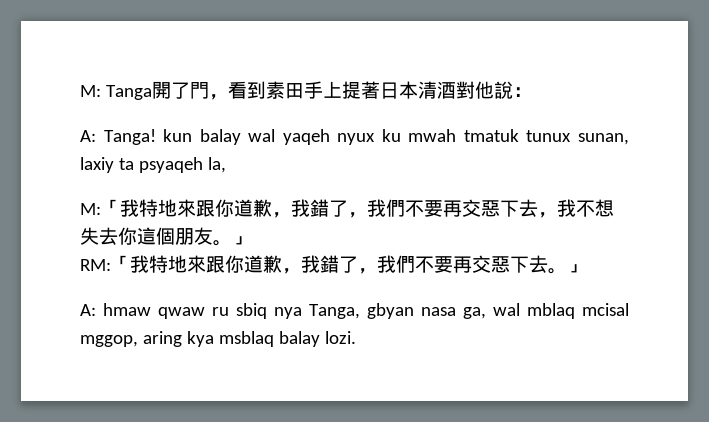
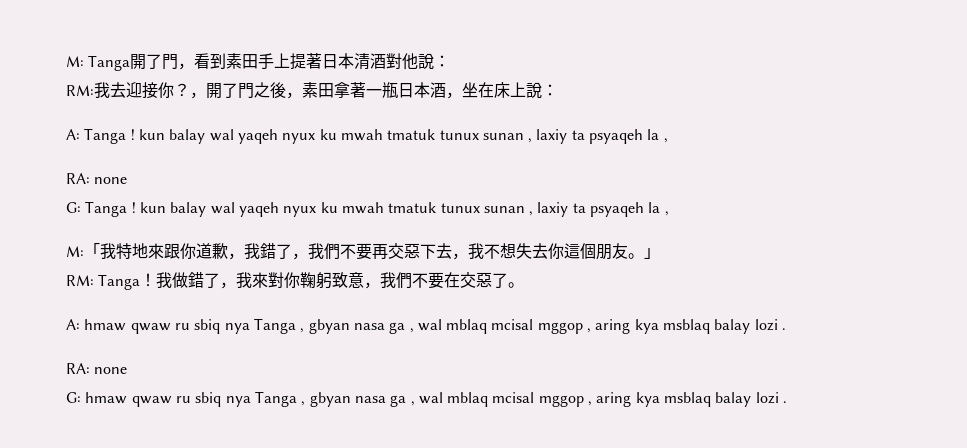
[80,129,630,145] [80,157,226,173] // A: Tanga! kun balay wal yaqeh nyux ku mwah tmatuk tunux sunan, laxiy ta psyaqeh la, -> [66,82,558,99] [66,128,668,144] [66,173,128,184] [66,201,669,217] // RM:我去迎接你？，開了門之後，素田拿著一瓶日本酒，坐在床上說： // A: Tanga ! kun balay wal yaqeh nyux ku mwah tmatuk tunux sunan , laxiy ta psyaqeh la , // RA: none // G: Tanga ! kun balay wal yaqeh nyux ku mwah tmatuk tunux sunan , laxiy ta psyaqeh la ,
[111,255,586,274] 「我特地來跟你道歉，我錯了，我們不要再交惡下去。」 -> [98,272,525,290] Tanga！我做錯了，我來對你鞠躬致意，我們不要在交惡了。
[309,303,629,319] [80,331,356,347] Tanga, gbyan nasa ga, wal mblaq mcisal mggop, aring kya msblaq balay lozi. -> [253,318,787,334] [66,363,128,374] [66,391,788,407] Tanga , gbyan nasa ga , wal mblaq mcisal mggop , aring kya msblaq balay lozi . // RA: none // G: hmaw qwaw ru sbiq nya Tanga , gbyan nasa ga , wal mblaq mcisal mggop , aring kya msblaq balay lozi .

